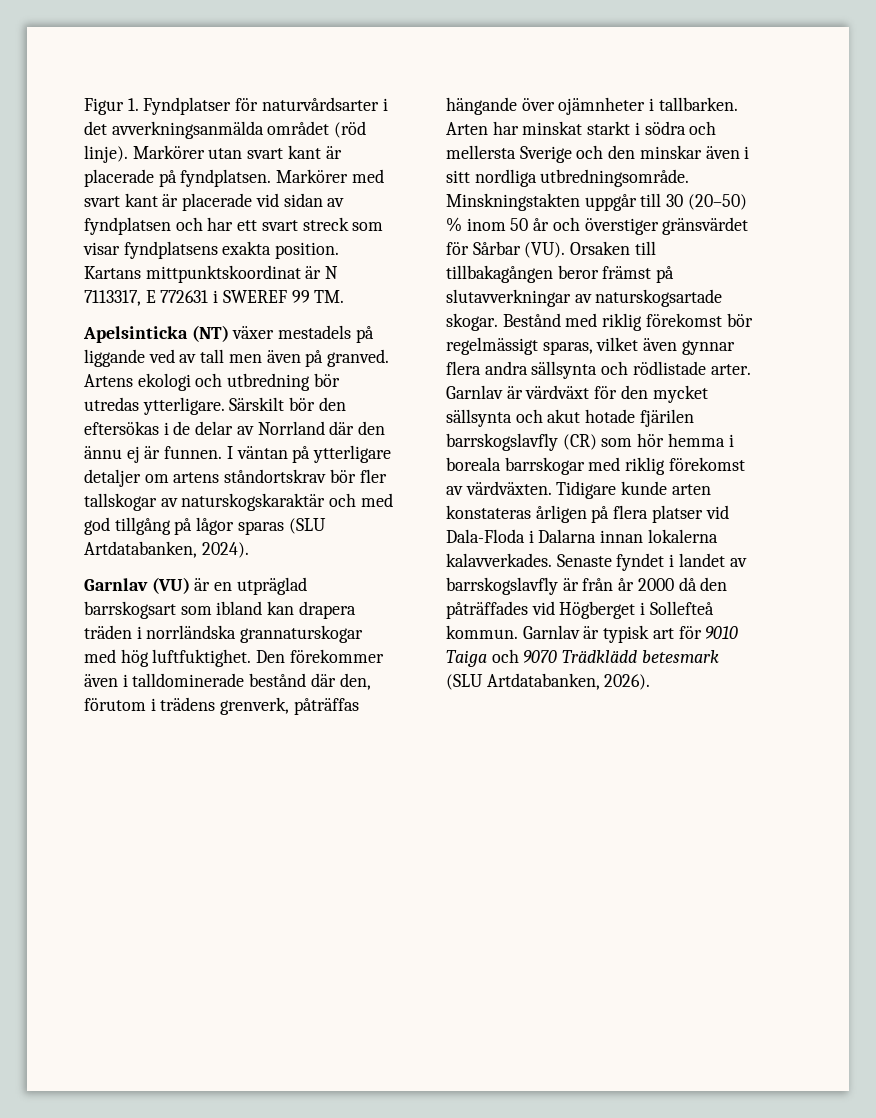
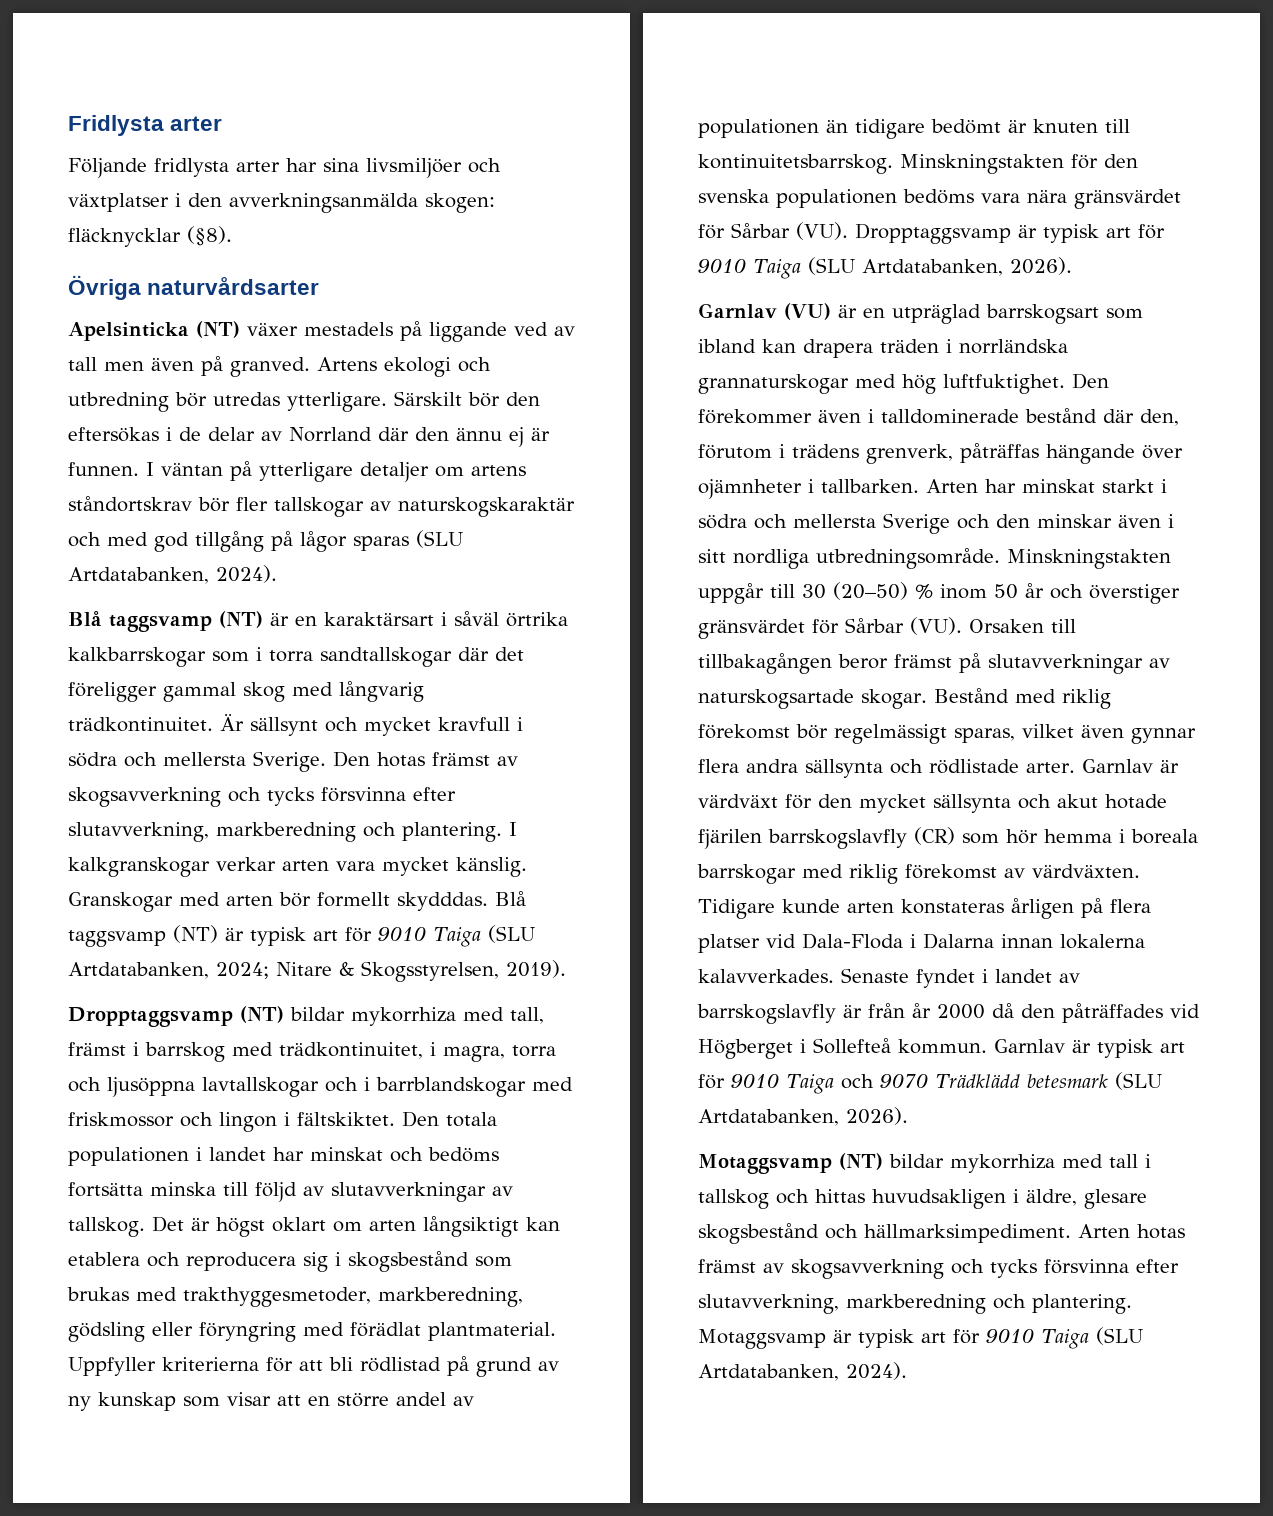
[84,97,388,115] [84,121,367,139] [84,145,342,163] [84,169,384,187] [84,193,345,211] [84,217,384,235] [83,241,340,259] [84,265,339,283] [84,290,345,306] Figur 1. Fyndplatser för naturvårdsarter i det avverkningsanmälda området (röd linje). Markörer utan svart kant är placerade på fyndplatsen. Markörer med svart kant är placerade vid sidan av fyndplatsen och har ett svart streck som visar fyndplatsens exakta position. Kartans mittpunktskoordinat är N 7113317, E 772631 i SWEREF 99 TM. -> [68,115,223,136] [68,158,501,178] [68,193,495,213] [68,226,232,247] [68,275,320,300] Fridlysta arter // Följande fridlysta arter har sina livsmiljöer och växtplatser i den avverkningsanmälda skogen: fläcknycklar (§8). // Övriga naturvårdsarter
(249, 550) none -> [68,610,568,632] [68,647,524,667] [68,681,424,702] [68,714,523,736] [68,751,518,772] [68,787,456,807] [68,822,517,842] [68,857,527,877] [68,891,526,912] [68,925,535,947] [68,960,566,982] [68,1006,544,1027] [68,1042,556,1062] [68,1077,573,1097] [68,1111,497,1132] [68,1147,499,1166] [68,1182,513,1202] [68,1216,560,1237] [68,1251,512,1272] [67,1287,523,1307] [68,1322,556,1342] [68,1356,559,1377] [68,1392,474,1411] [698,119,1130,139] [698,154,1138,174] [698,189,1181,209] [698,222,1165,244] [698,257,1072,279] // Blå taggsvamp (NT) är en karaktärsart i såväl örtrika kalkbarrskogar som i torra sandtallskogar där det föreligger gammal skog med långvarig trädkontinuitet. Är sällsynt och mycket kravfull i södra och mellersta Sverige. Den hotas främst av skogsavverkning och tycks försvinna efter slutavverkning, markberedning och plantering. I kalkgranskogar verkar arten vara mycket känslig. Granskogar med arten bör formellt skydddas. Blå taggsvamp (NT) är typisk art för 9010 Taiga (SLU Artdatabanken, 2024; Nitare & Skogsstyrelsen, 2019). // Dropptaggsvamp (NT) bildar mykorrhiza med tall, främst i barrskog med trädkontinuitet, i magra, torra och ljusöppna lavtallskogar och i barrblandskogar med friskmossor och lingon i fältskiktet. Den totala populationen i landet har minskat och bedöms fortsätta minska till följd av slutavverkningar av tallskog. Det är högst oklart om arten långsiktigt kan etablera och reproducera sig i skogsbestånd som brukas med trakthyggesmetoder, markberedning, gödsling eller föryngring med förädlat plantmaterial. Uppfyller kriterierna för att bli rödlistad på grund av ny kunskap som visar att en större andel av populationen än tidigare bedömt är knuten till kontinuitetsbarrskog. Minskningstakten för den svenska populationen bedöms vara nära gränsvärdet för Sårbar (VU). Dropptaggsvamp är typisk art för 9010 Taiga (SLU Artdatabanken, 2026).
(651, 682) none -> [698,1153,1151,1174] [698,1189,1147,1209] [698,1223,1185,1244] [698,1259,1179,1279] [698,1294,1132,1314] [698,1327,1143,1349] [698,1362,907,1381] // Motaggsvamp (NT) bildar mykorrhiza med tall i tallskog och hittas huvudsakligen i äldre, glesare skogsbestånd och hällmarksimpediment. Arten hotas främst av skogsavverkning och tycks försvinna efter slutavverkning, markberedning och plantering. Motaggsvamp är typisk art för 9010 Taiga (SLU Artdatabanken, 2024).

